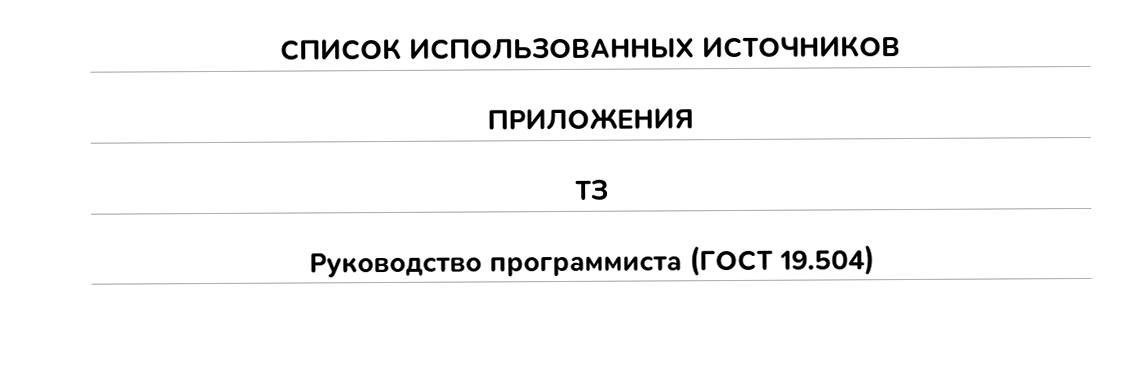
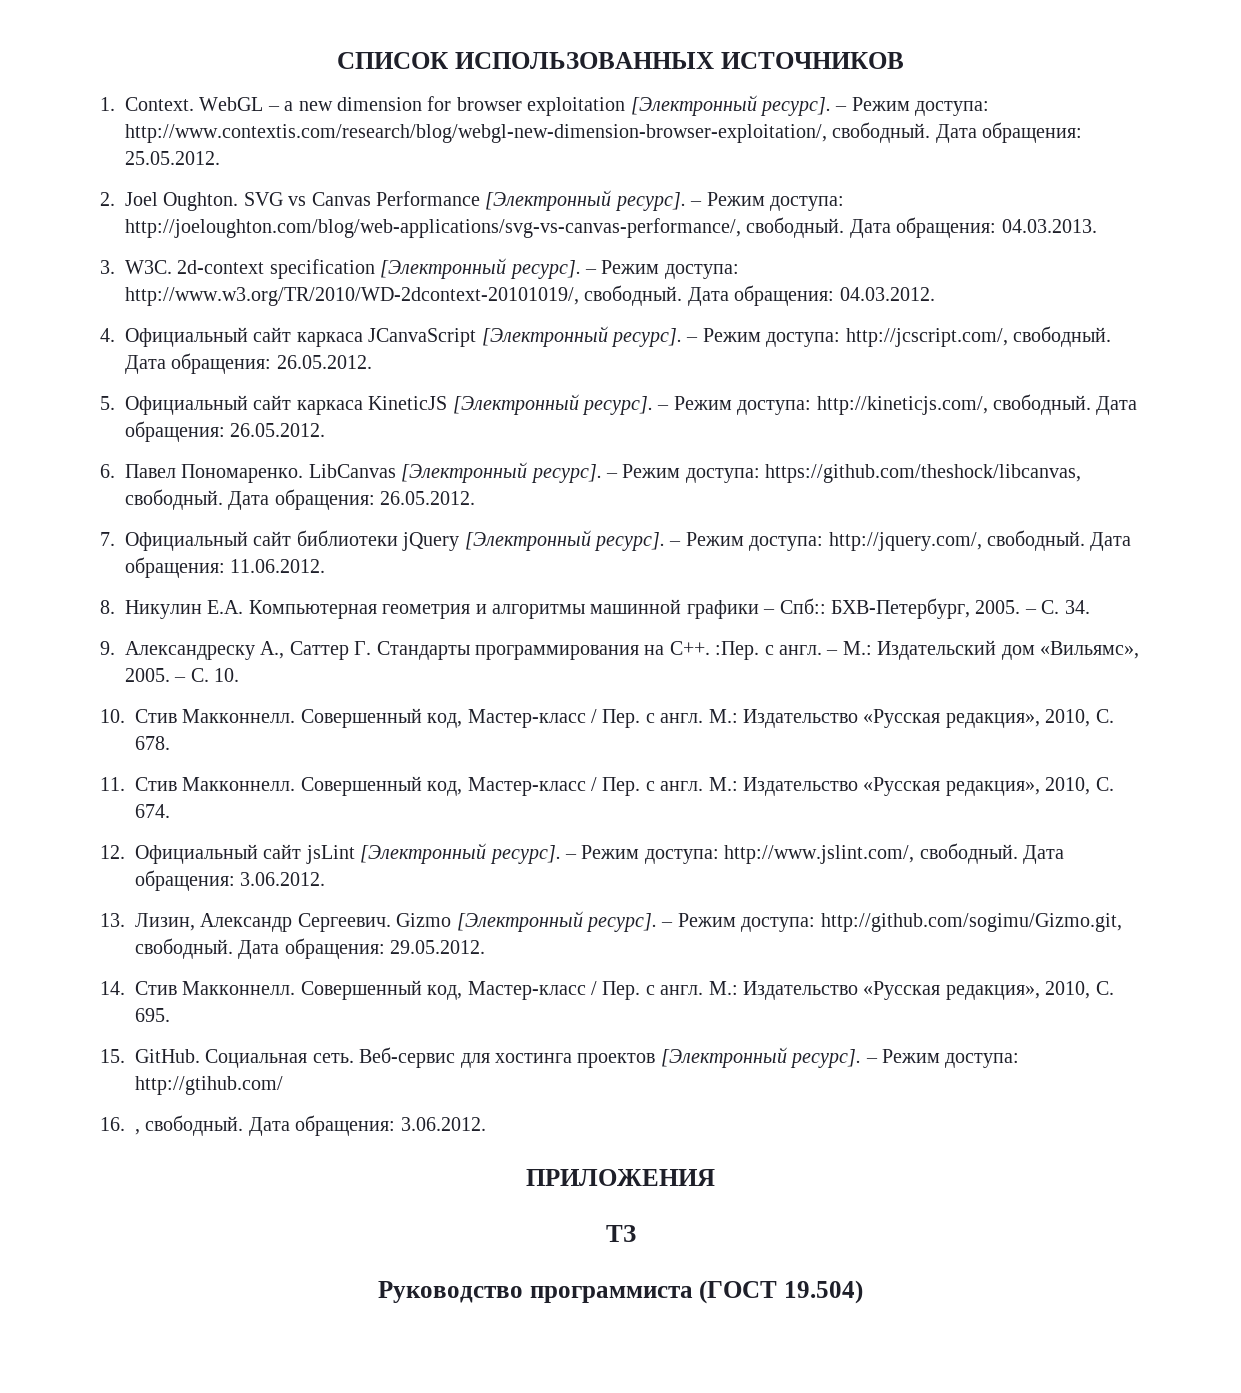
(901, 47) none -> [100,95,990,116] [125,122,1083,143] [125,151,220,165] [100,190,844,211] [125,217,1097,238] [100,258,739,279] [125,285,935,306] [100,326,1111,347] [125,353,372,374] [100,394,1138,415] [125,421,326,442] [100,462,1082,483] [125,489,476,510] [100,530,1132,551] [125,557,326,578] [100,598,1090,619] [100,640,1139,660] [125,668,240,682] [100,708,1114,728] [135,736,170,750] [100,776,1114,796] [135,804,170,818] [100,843,1064,864] [135,870,326,891] [100,911,1122,932] [135,938,486,959] [100,980,1114,1000] [135,1008,170,1022] [100,1047,1020,1068] [135,1076,283,1095] [100,1115,486,1136] // 1. Context. WebGL – a new dimension for browser exploitation [Электронный ресурс]. – Режим доступа: http://www.contextis.com/research/blog/webgl-new-dimension-browser-exploitation/, свободный. Дата обращения: 25.05.2012. // 2. Joel Oughton. SVG vs Canvas Performance [Электронный ресурс]. – Режим доступа: http://joeloughton.com/blog/web-applications/svg-vs-canvas-performance/, свободный. Дата обращения: 04.03.2013. // 3. W3C. 2d-context specification [Электронный ресурс]. – Режим доступа: http://www.w3.org/TR/2010/WD-2dcontext-20101019/, свободный. Дата обращения: 04.03.2012. // 4. Официальный сайт каркаса JCanvaScript [Электронный ресурс]. – Режим доступа: http://jcscript.com/, свободный. Дата обращения: 26.05.2012. // 5. Официальный сайт каркаса KineticJS [Электронный ресурс]. – Режим доступа: http://kineticjs.com/, свободный. Дата обращения: 26.05.2012. // 6. Павел Пономаренко. LibCanvas [Электронный ресурс]. – Режим доступа: https://github.com/theshock/libcanvas, свободный. Дата обращения: 26.05.2012. // 7. Официальный сайт библиотеки jQuery [Электронный ресурс]. – Режим доступа: http://jquery.com/, свободный. Дата обращения: 11.06.2012. // 8. Никулин Е.А. Компьютерная геометрия и алгоритмы машинной графики – Спб:: БХВ-Петербург, 2005. – С. 34. // 9. Александреску А., Саттер Г. Стандарты программирования на C++. :Пер. с англ. – М.: Издательский дом «Вильямс», 2005. – С. 10. // 10. Стив Макконнелл. Совершенный код, Мастер-класс / Пер. с англ. М.: Издательство «Русская редакция», 2010, С. 678. // 11. Стив Макконнелл. Совершенный код, Мастер-класс / Пер. с англ. М.: Издательство «Русская редакция», 2010, С. 674. // 12. Официальный сайт jsLint [Электронный ресурс]. – Режим доступа: http://www.jslint.com/, свободный. Дата обращения: 3.06.2012. // 13. Лизин, Александр Сергеевич. Gizmo [Электронный ресурс]. – Режим доступа: http://github.com/sogimu/Gizmo.git, свободный. Дата обращения: 29.05.2012. // 14. Стив Макконнелл. Совершенный код, Мастер-класс / Пер. с англ. М.: Издательство «Русская редакция», 2010, С. 695. // 15. GitHub. Социальная сеть. Веб-сервис для хостинга проектов [Электронный ресурс]. – Режим доступа: http://gtihub.com/ // 16. , свободный. Дата обращения: 3.06.2012.

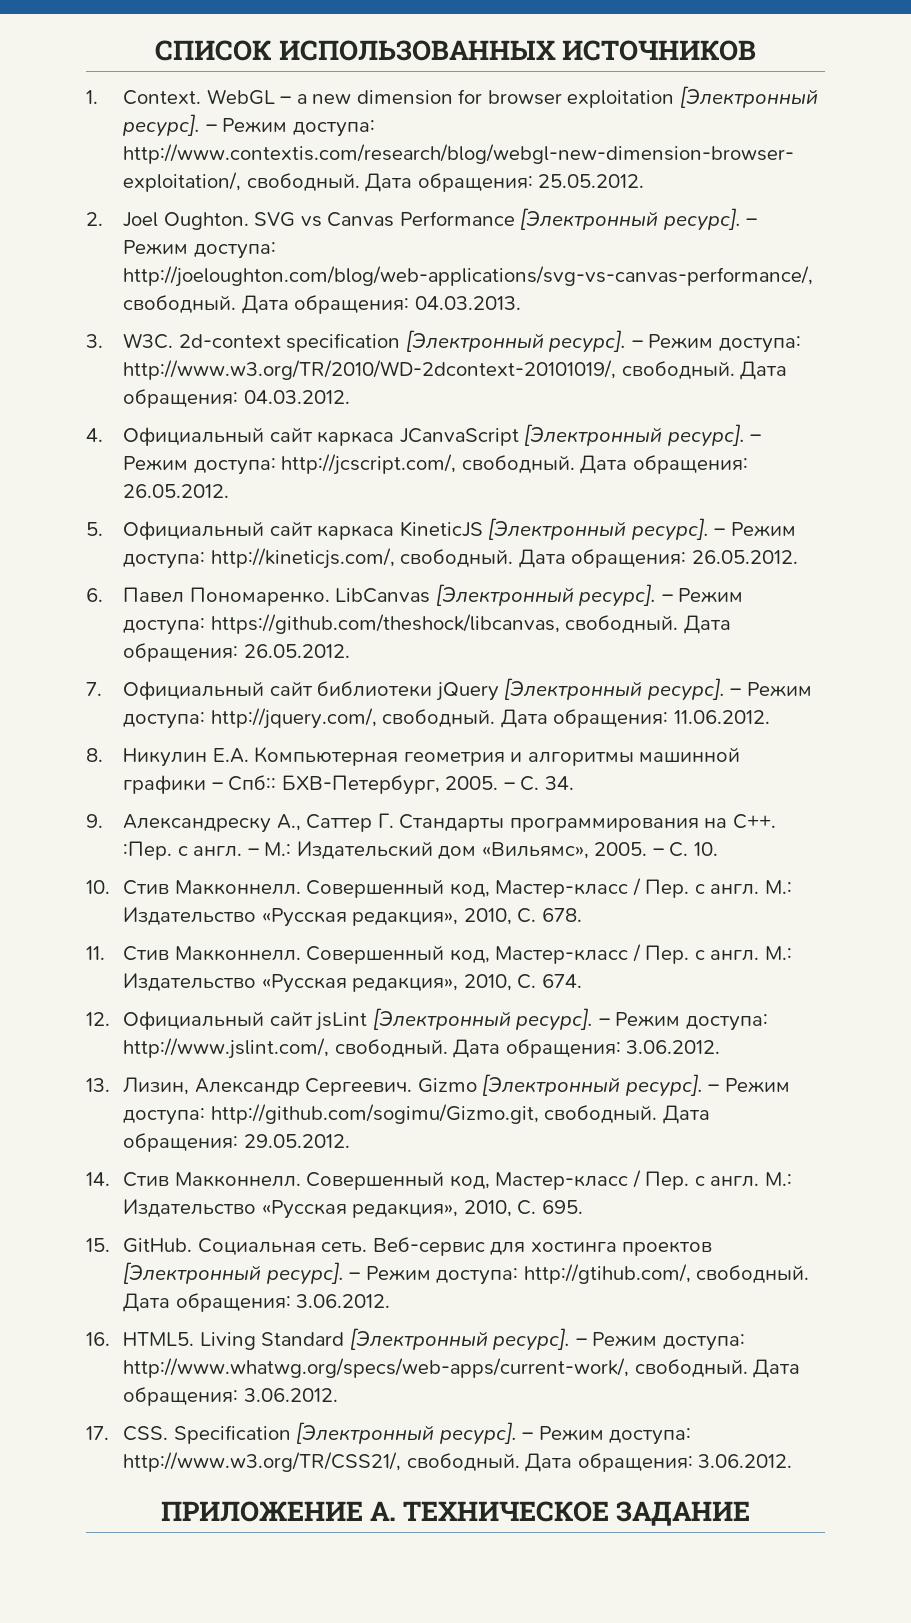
[135,1076,283,1095] [100,1115,486,1136] [526,1169,715,1186] [605,1225,636,1242] [377,1280,864,1304] http://gtihub.com/ // 16. , свободный. Дата обращения: 3.06.2012. // ПРИЛОЖЕНИЯ // ТЗ // Руководство программиста (ГОСТ 19.504) -> [523,1264,810,1284] [122,1293,391,1312] [86,1328,745,1351] [122,1358,801,1378] [122,1387,338,1406] [86,1422,692,1445] [122,1452,793,1472] [160,1501,751,1526] http://gtihub.com/, свободный. Дата обращения: 3.06.2012. // 16. HTML5. Living Standard [Электронный ресурс]. – Режим доступа: http://www.whatwg.org/specs/web-apps/current-work/, свободный. Дата обращения: 3.06.2012. // 17. CSS. Specification [Электронный ресурс]. – Режим доступа: http://www.w3.org/TR/CSS21/, свободный. Дата обращения: 3.06.2012. // ПРИЛОЖЕНИЕ А. ТЕХНИЧЕСКОЕ ЗАДАНИЕ

